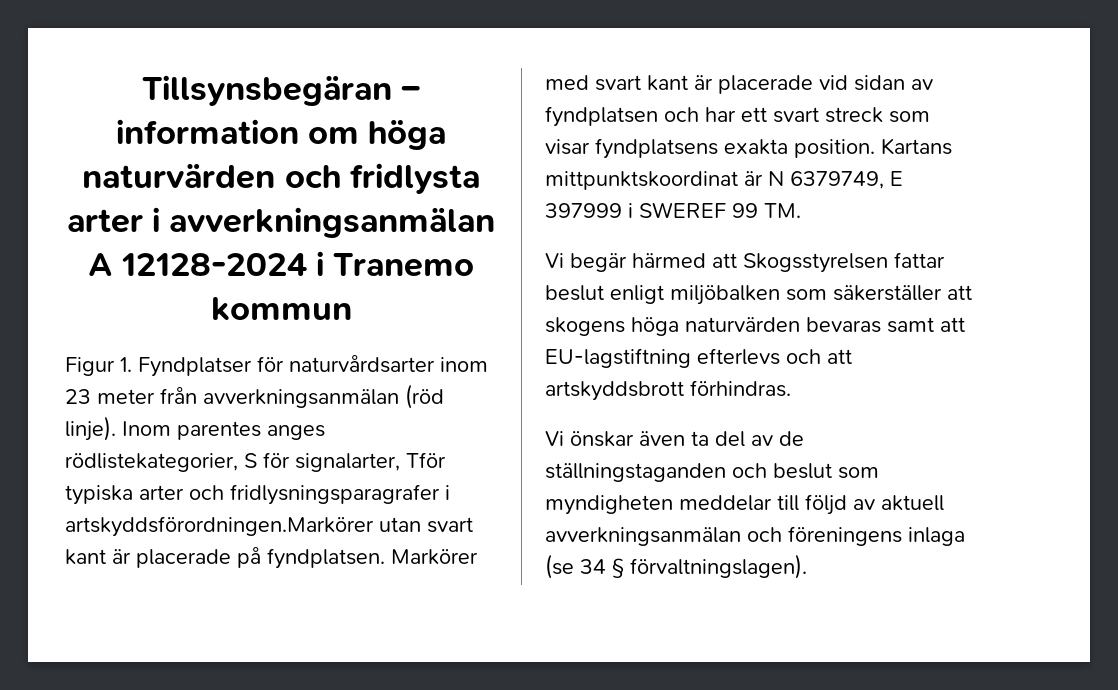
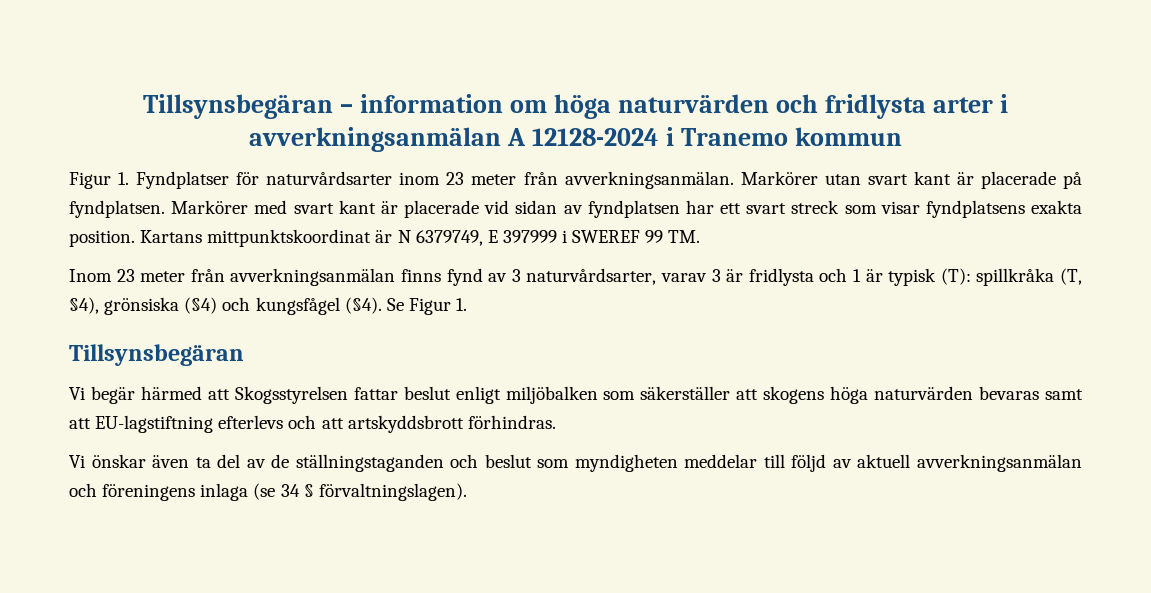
[203,384,444,409] [65,416,325,441] [65,452,446,472] [65,484,450,505] [65,516,374,537] avverkningsanmälan (röd linje). Inom parentes anges rödlistekategorier, S för signalarter, Tför typiska arter och fridlysningsparagrafer i artskyddsförordningen.Markörer -> [564,171,818,189] avverkningsanmälan. Markörer
[664,107,699,122] och -> (680, 209) none
(801, 210) none -> [69,268,1083,286] [69,297,468,315] [69,344,244,366] // Inom 23 meter från avverkningsanmälan finns fynd av 3 naturvårdsarter, varav 3 är fridlysta och 1 är typisk (T): spillkråka (T, §4), grönsiska (§4) och kungsfågel (§4). Se Figur 1. // Tillsynsbegäran

